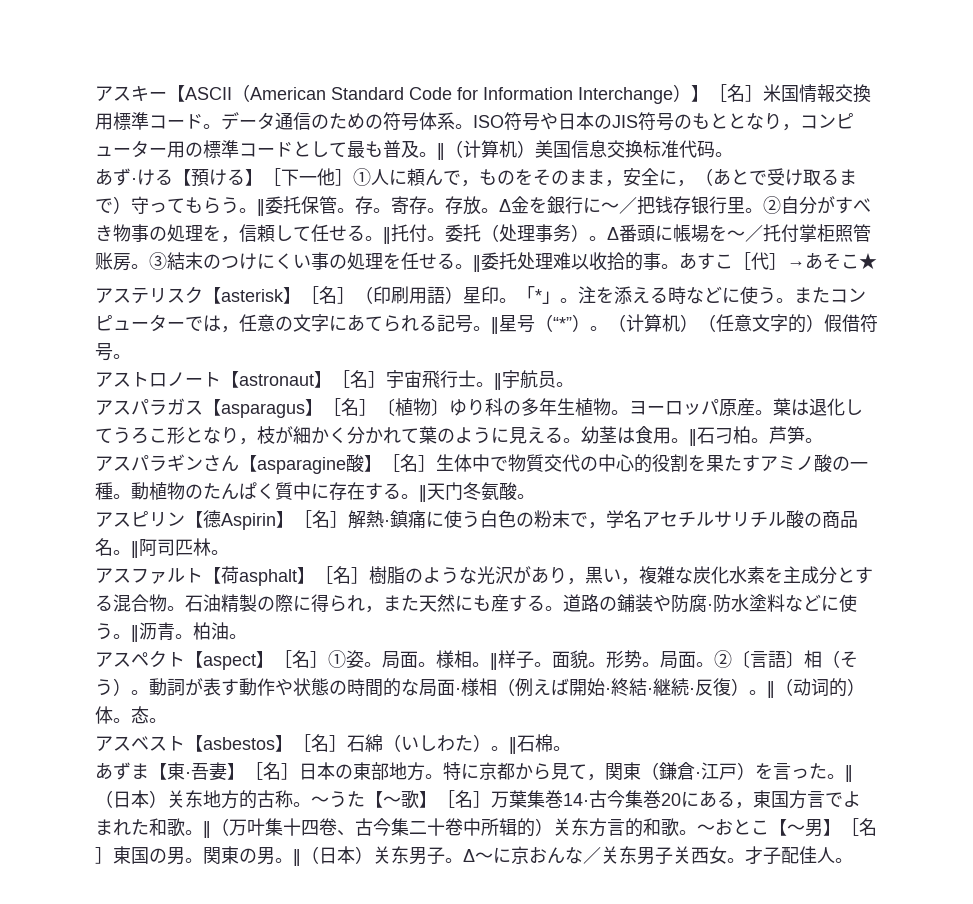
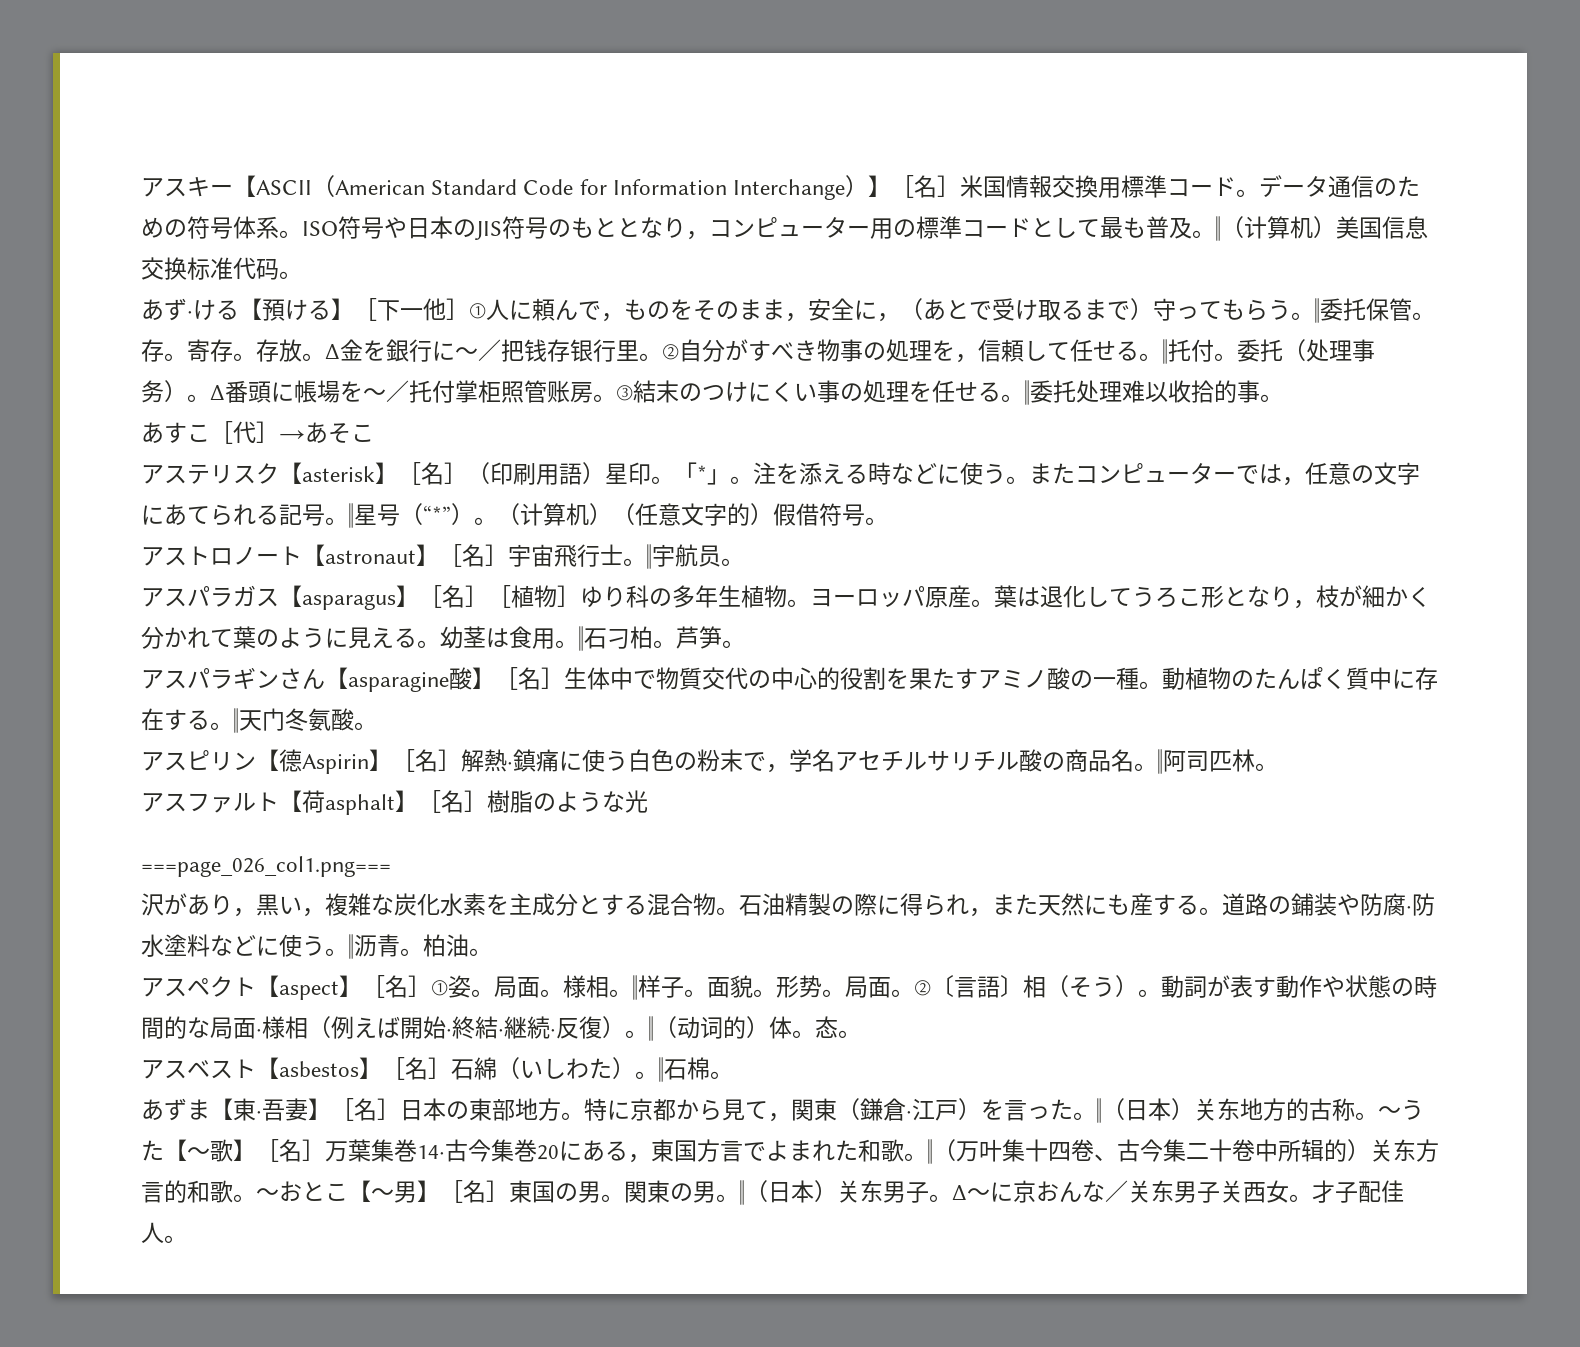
(679, 266) none -> (1283, 398) //
[859,253,877,269] ★ -> (374, 433) none
[377,397,449,416] 〔植物〕 -> [488,585,580,608] ［植物］
(495, 575) none -> [141,856,391,877] // ===page_026_col1.png=== //

